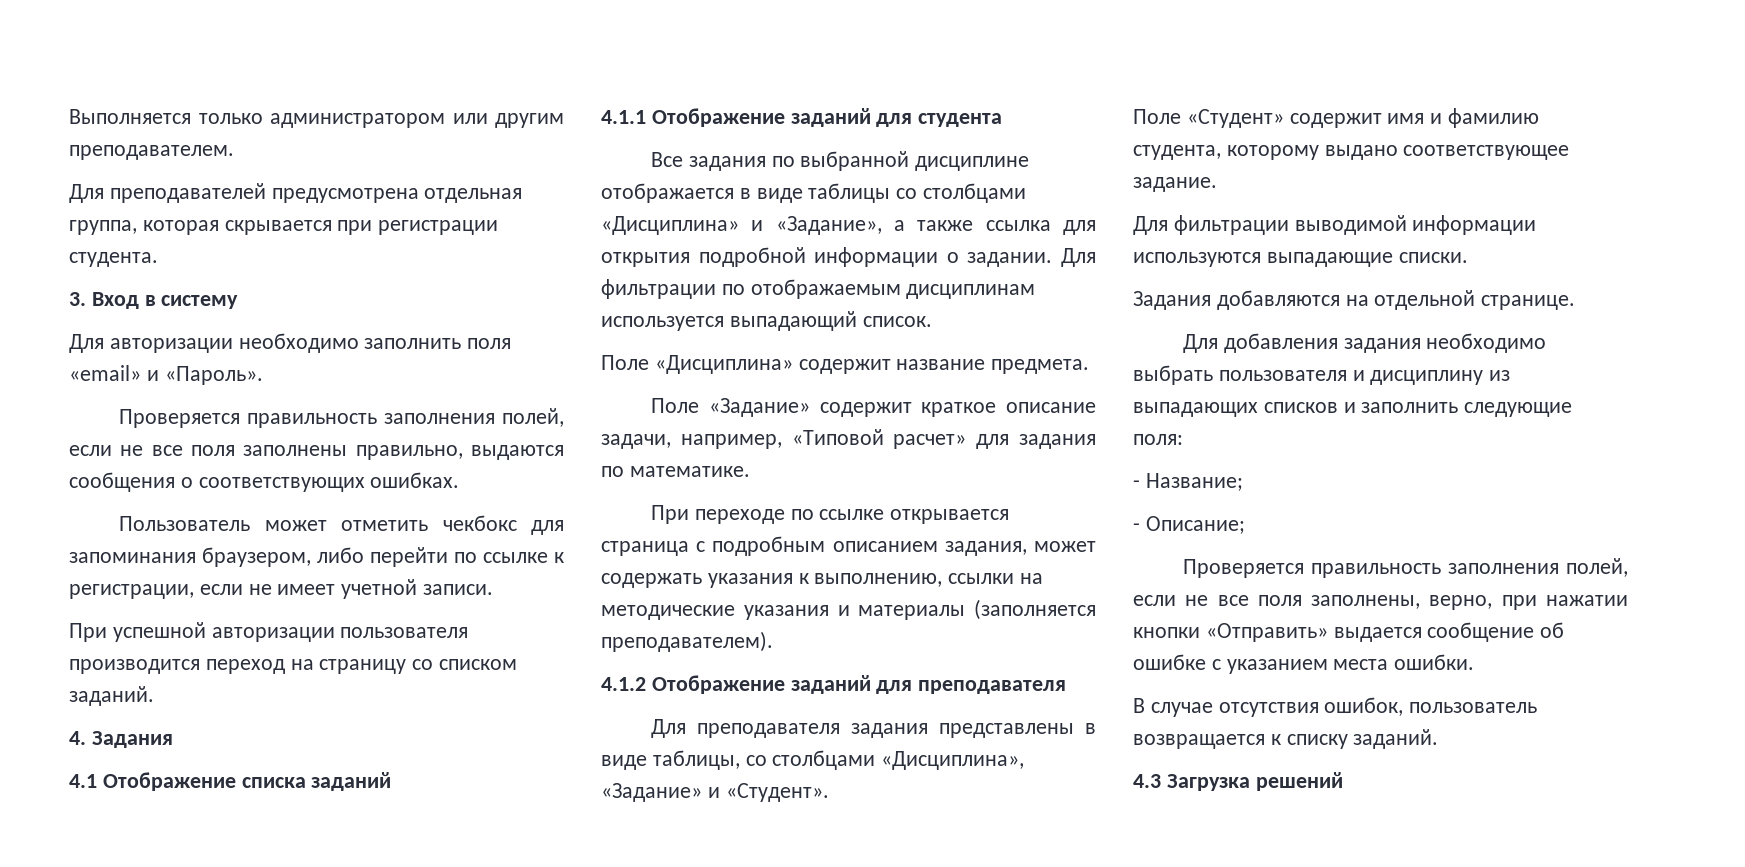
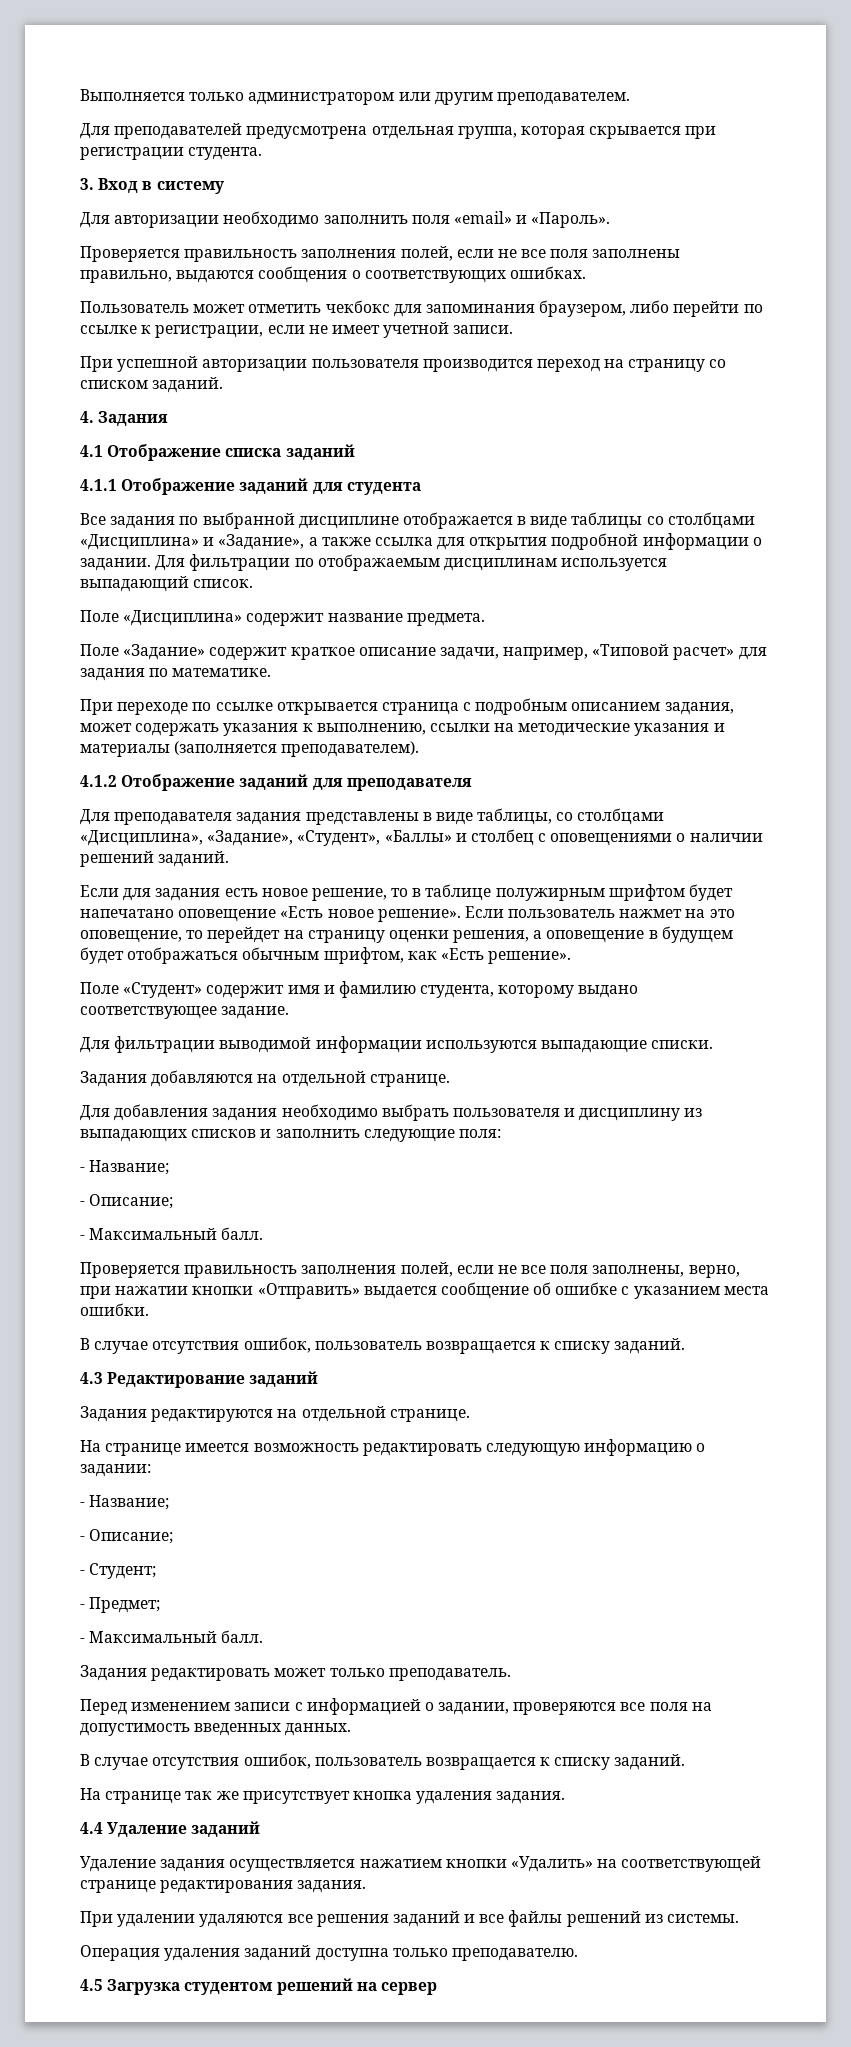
[601,783,829,802] «Задание» и «Студент». -> [207,829,763,846] [80,851,230,867] [80,884,734,901] [80,906,735,922] [80,926,733,943] [80,947,572,964] «Задание», «Студент», «Баллы» и столбец с оповещениями о наличии решений заданий. // Если для задания есть новое решение, то в таблице полужирным шрифтом будет напечатано оповещение «Есть новое решение». Если пользователь нажмет на это оповещение, то перейдет на страницу оценки решения, а оповещение в будущем будет отображаться обычным шрифтом, как «Есть решение».
(1245, 525) none -> [80,1227,264,1240] // - Максимальный балл.
[1166,772,1343,791] Загрузка решений -> [107,1371,319,1388] [80,1406,470,1422] [80,1439,706,1456] [80,1464,151,1477] [80,1495,170,1510] [80,1529,174,1544] [80,1563,157,1579] [80,1597,161,1613] [80,1630,264,1643] [80,1665,511,1681] [80,1698,712,1715] [80,1723,352,1736] [80,1753,686,1770] [80,1788,566,1804] [80,1821,261,1837] [80,1856,762,1872] [80,1880,367,1893] [80,1910,740,1927] [80,1945,578,1961] [80,1978,437,1995] Редактирование заданий // Задания редактируются на отдельной странице. // На странице имеется возможность редактировать следующую информацию о задании: // - Название; // - Описание; // - Студент; // - Предмет; // - Максимальный балл. // Задания редактировать может только преподаватель. // Перед изменением записи с информацией о задании, проверяются все поля на допустимость введенных данных. // В случае отсутствия ошибок, пользователь возвращается к списку заданий. // На странице так же присутствует кнопка удаления задания. // 4.4 Удаление заданий // Удаление задания осуществляется нажатием кнопки «Удалить» на соответствующей странице редактирования задания. // При удалении удаляются все решения заданий и все файлы решений из системы. // Операция удаления заданий доступна только преподавателю. // 4.5 Загрузка студентом решений на сервер

